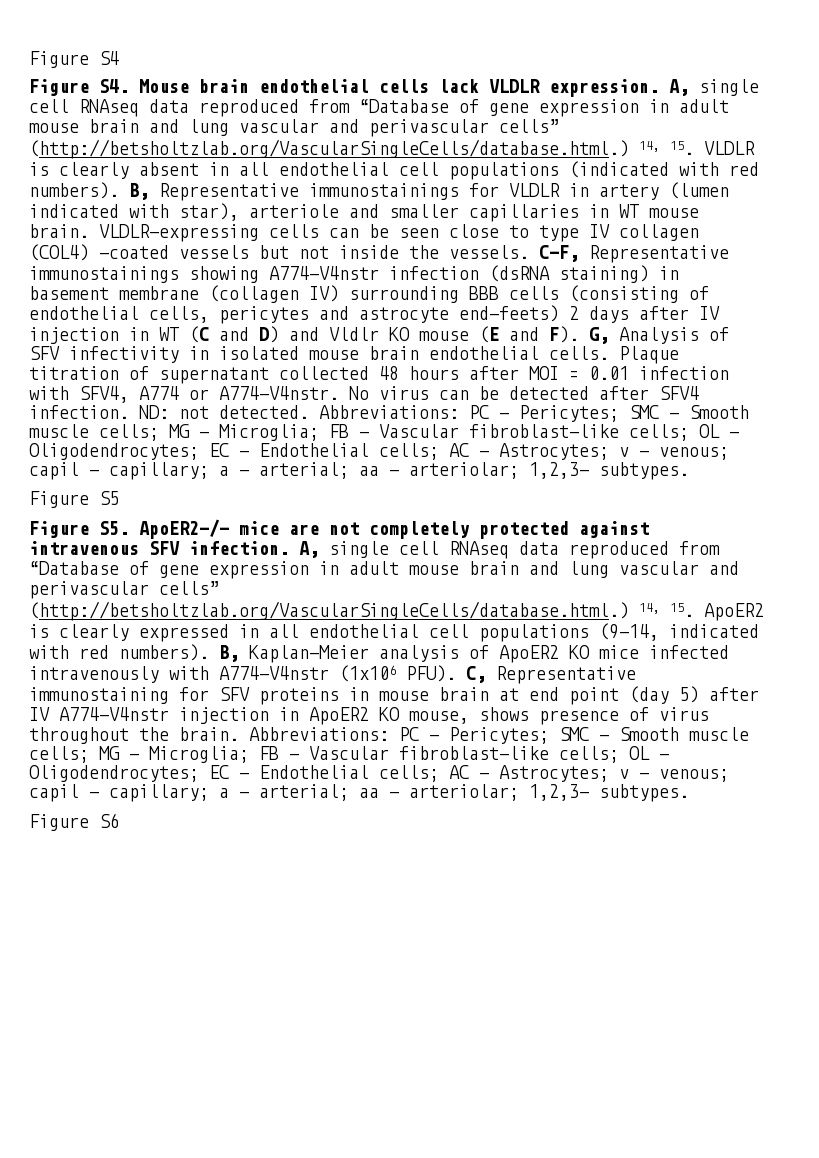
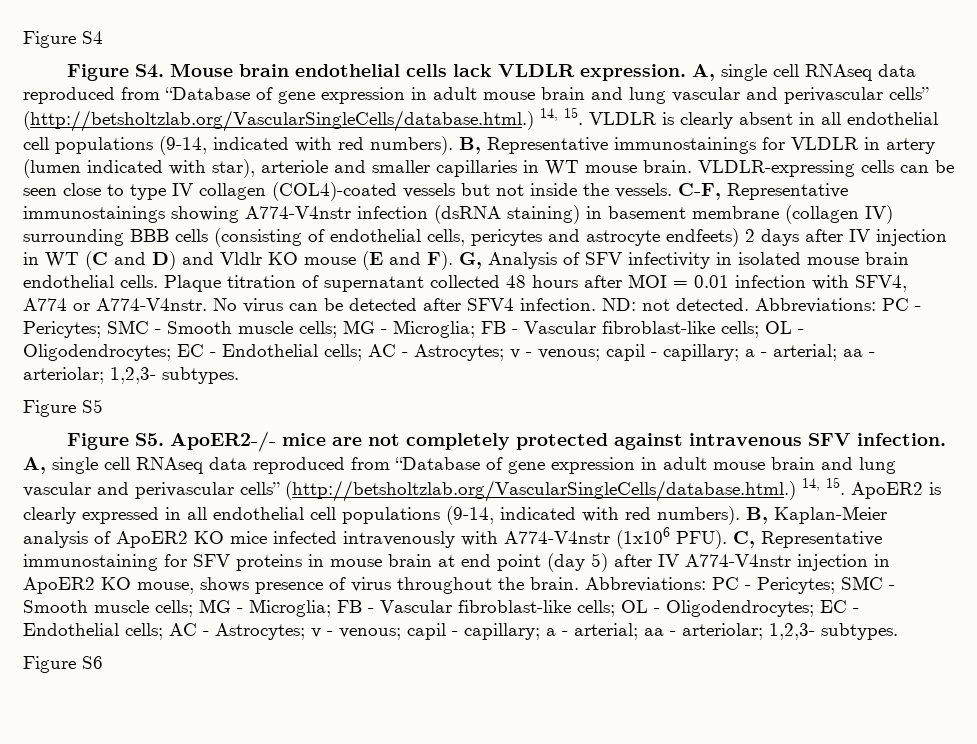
[569,161,669,178] (indicated -> [159,136,289,155] (9-14, indicated
[29,244,169,261] (COL4) -coated -> [272,182,397,201] (COL4)-coated
[459,305,559,322] end-feets) -> [666,228,739,247] endfeets)

